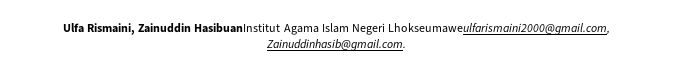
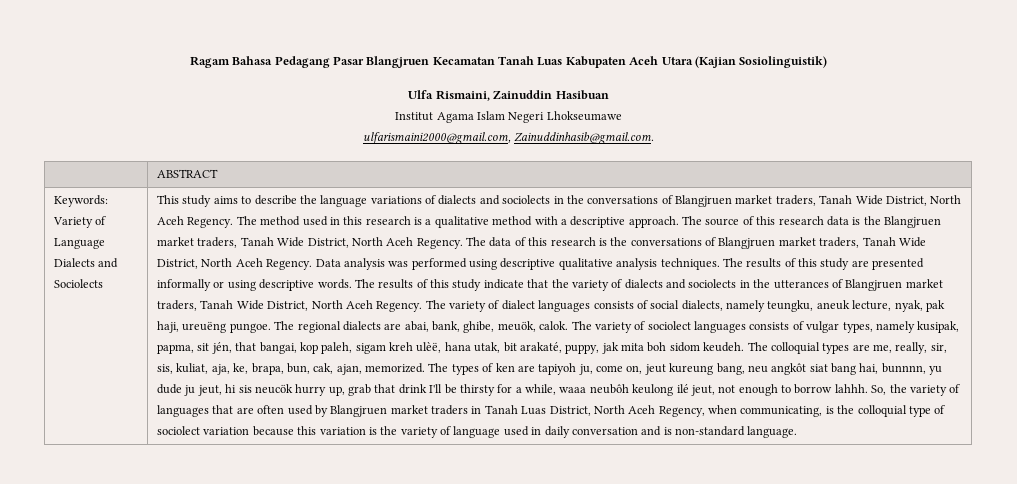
(62, 28) none -> [189,56,828,68] Ragam Bahasa Pedagang Pasar Blangjruen Kecamatan Tanah Luas Kabupaten Aceh Utara (Kajian Sosiolinguistik) //
[194,23,281,33] HasibuanInstitut -> [555,90,609,100] [395,112,434,121] Hasibuan // Institut
[388,23,611,35] Lhokseumaweulfarismaini2000@gmail.com, -> [546,111,622,121] [362,132,511,144] Lhokseumawe // ulfarismaini2000@gmail.com,
(406, 45) none -> [156,169,218,178] [53,195,108,207] [52,216,107,228] [53,238,105,249] [53,258,119,268] [53,279,103,288] [156,195,962,207] [156,216,941,228] [156,237,926,249] [156,258,925,270] [156,279,943,291] [156,300,945,312] [156,321,960,333] [156,342,947,354] [156,363,943,375] [156,384,961,396] [156,405,946,417] [156,426,798,438] // | ABSTRACT // Keywords: Variety of Language Dialects and Sociolects | This study aims to describe the language variations of dialects and sociolects in the conversations of Blangjruen market traders, Tanah Wide District, North Aceh Regency. The method used in this research is a qualitative method with a descriptive approach. The source of this research data is the Blangjruen market traders, Tanah Wide District, North Aceh Regency. The data of this research is the conversations of Blangjruen market traders, Tanah Wide District, North Aceh Regency. Data analysis was performed using descriptive qualitative analysis techniques. The results of this study are presented informally or using descriptive words. The results of this study indicate that the variety of dialects and sociolects in the utterances of Blangjruen market traders, Tanah Wide District, North Aceh Regency. The variety of dialect languages consists of social dialects, namely teungku, aneuk lecture, nyak, pak haji, ureuëng pungoe. The regional dialects are abai, bank, ghibe, meuök, calok. The variety of sociolect languages consists of vulgar types, namely kusipak, papma, sit jén, that bangai, kop paleh, sigam kreh ulèë, hana utak, bit arakaté, puppy, jak mita boh sidom keudeh. The colloquial types are me, really, sir, sis, kuliat, aja, ke, brapa, bun, cak, ajan, memorized. The types of ken are tapiyoh ju, come on, jeut kureung bang, neu angkôt siat bang hai, bunnnn, yu dude ju jeut, hi sis neucök hurry up, grab that drink I'll be thirsty for a while, waaa neubôh keulong ilé jeut, not enough to borrow lahhh. So, the variety of languages that are often used by Blangjruen market traders in Tanah Luas District, North Aceh Regency, when communicating, is the colloquial type of sociolect variation because this variation is the variety of language used in daily conversation and is non-standard language.

